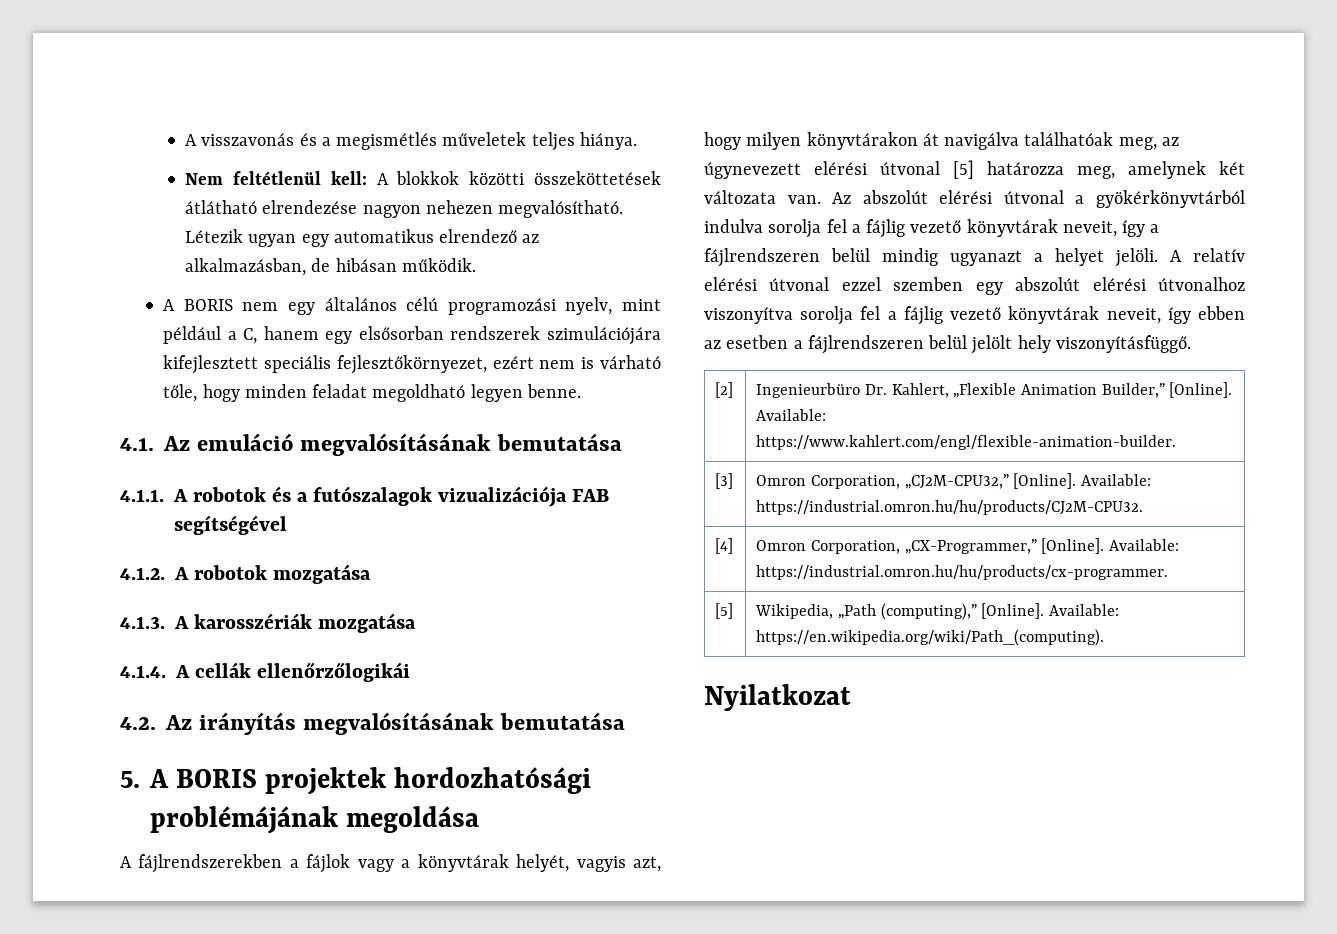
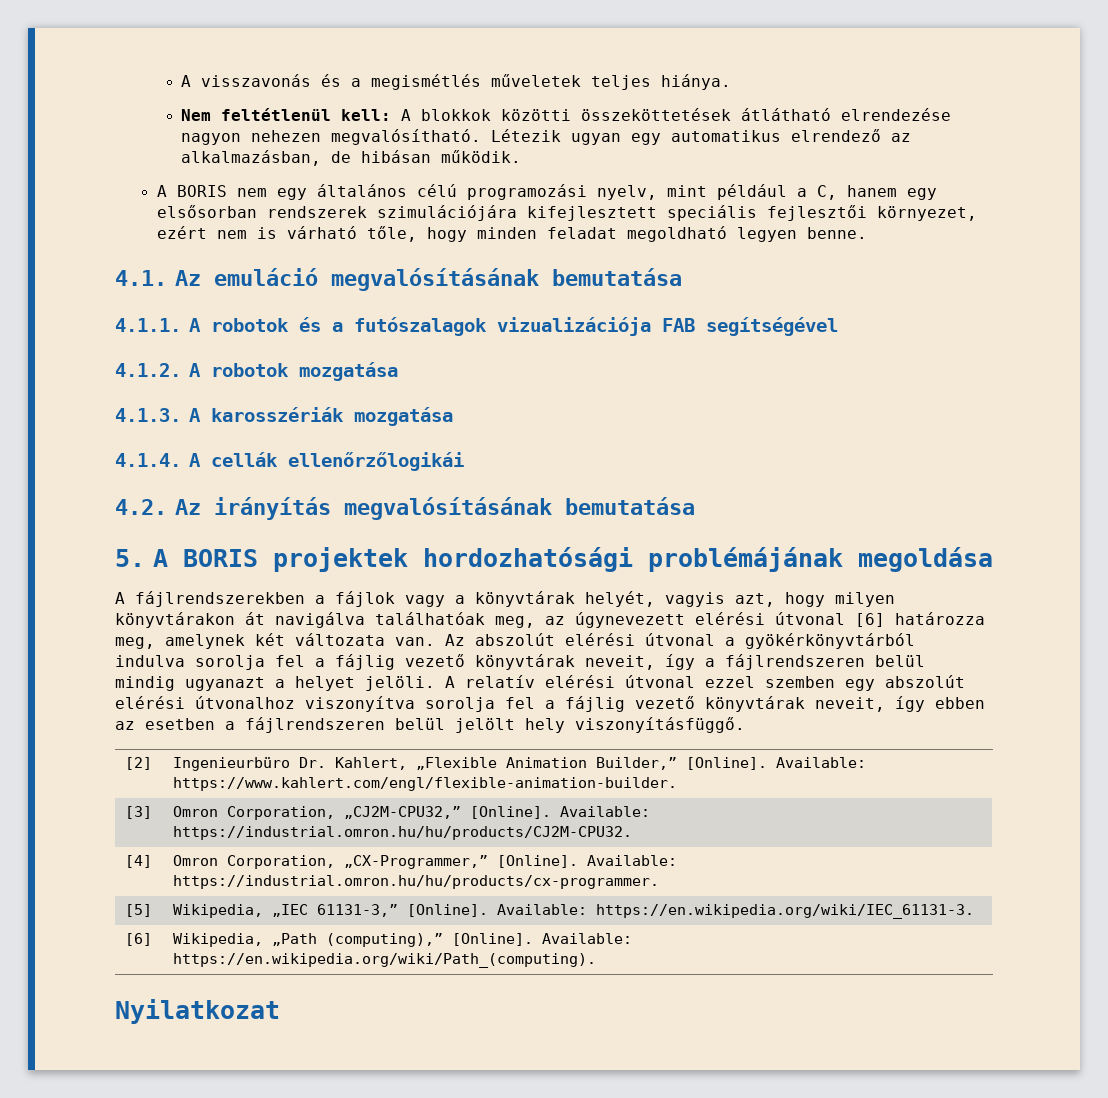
[336,355,487,374] fejlesztőkörnyezet, -> [766,205,977,221] fejlesztői környezet,
[953,160,974,179] [5] -> [855,613,885,627] [6]
(734, 611) none -> [173,904,975,919] [125,933,153,946] | Wikipedia, „IEC 61131-3,” [Online]. Available: https://en.wikipedia.org/wiki/IEC_61131-3. // [6]

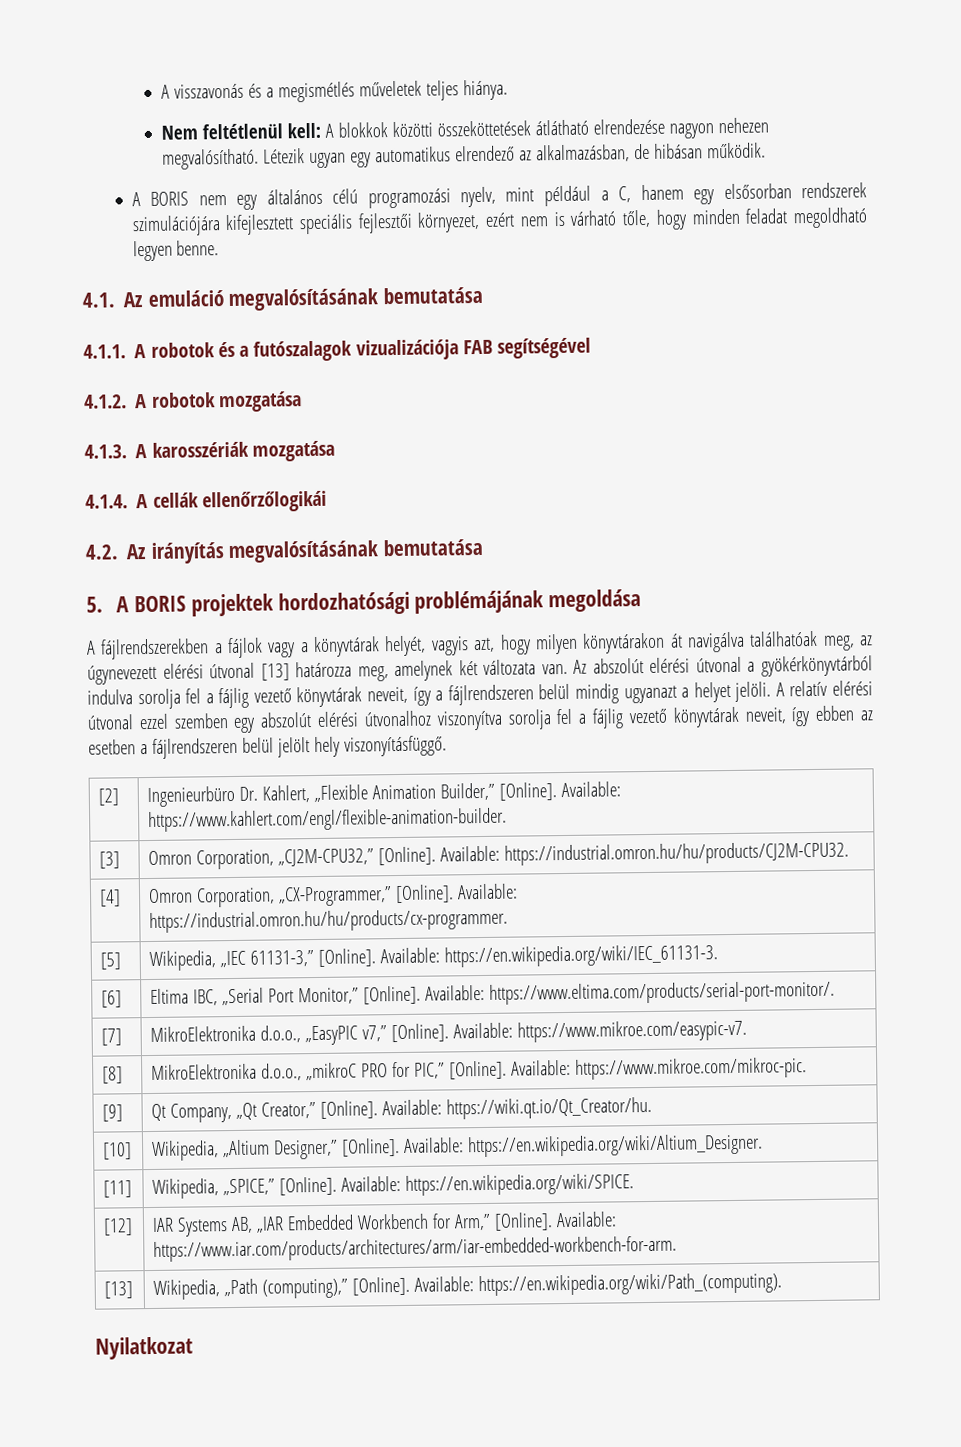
[855,613,885,627] [6] -> [260,663,290,681] [13]
(153, 939) none -> [150,980,836,1006] [101,1028,123,1046] [150,1019,748,1046] [102,1066,124,1084] [151,1057,808,1081] [102,1104,124,1122] [151,1096,653,1123] [103,1142,133,1160] [152,1133,764,1161] [103,1180,133,1198] [152,1173,635,1199] [103,1218,134,1236] [152,1211,618,1237] [153,1235,678,1262] [104,1281,134,1299] | Eltima IBC, „Serial Port Monitor,” [Online]. Available: https://www.eltima.com/products/serial-port-monitor/. // [7] | MikroElektronika d.o.o., „EasyPIC v7,” [Online]. Available: https://www.mikroe.com/easypic-v7. // [8] | MikroElektronika d.o.o., „mikroC PRO for PIC,” [Online]. Available: https://www.mikroe.com/mikroc-pic. // [9] | Qt Company, „Qt Creator,” [Online]. Available: https://wiki.qt.io/Qt_Creator/hu. // [10] | Wikipedia, „Altium Designer,” [Online]. Available: https://en.wikipedia.org/wiki/Altium_Designer. // [11] | Wikipedia, „SPICE,” [Online]. Available: https://en.wikipedia.org/wiki/SPICE. // [12] | IAR Systems AB, „IAR Embedded Workbench for Arm,” [Online]. Available: https://www.iar.com/products/architectures/arm/iar-embedded-workbench-for-arm. // [13]

